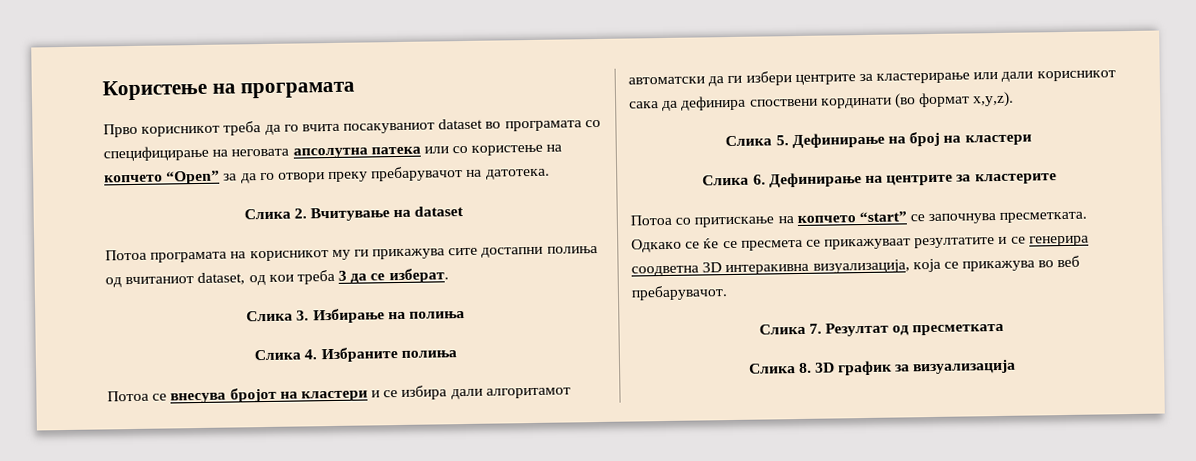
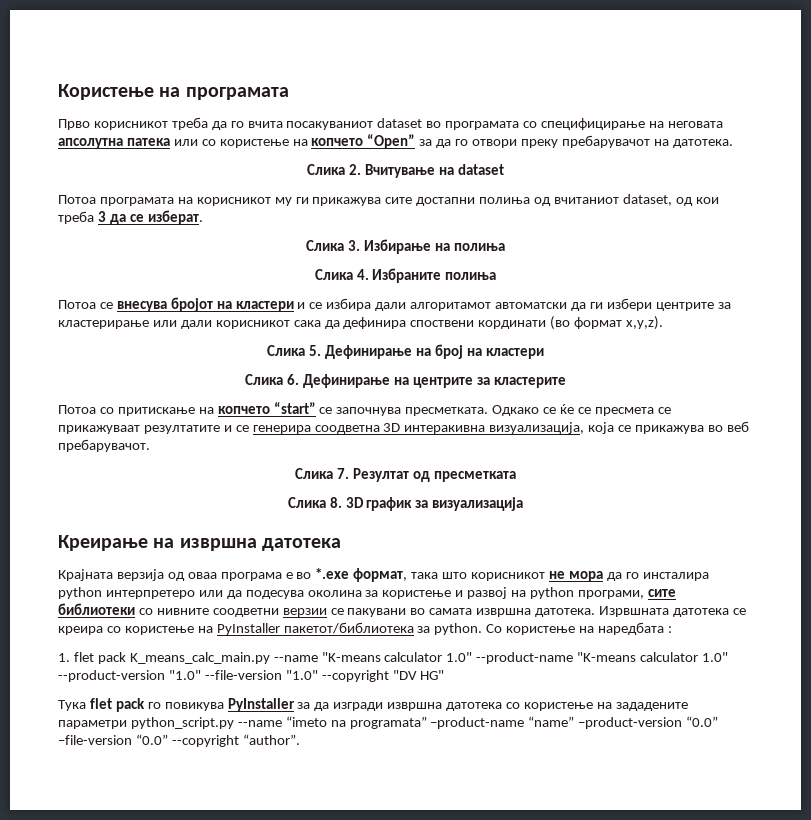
(1017, 367) none -> [58,535,341,551] [58,568,709,582] [58,587,676,599] [58,603,746,617] [58,622,672,635] [58,652,729,664] [58,670,445,682] [58,698,688,712] [58,716,719,729] [58,734,300,747] // Креирање на извршна датотека // Крајната верзија од оваа програма е во *.exe формат, така што корисникот не мора да го инсталира python интерпретеро или да подесува околина за користење и развој на python програми, сите библиотеки со нивните соодветни верзии се пакувани во самата извршна датотека. Изрвшната датотека се креира со користење на PyInstaller пакетот/библиотека за python. Со користење на наредбата : // 1. flet pack K_means_calc_main.py --name "K-means calculator 1.0" --product-name "K-means calculator 1.0" --product-version "1.0" --file-version "1.0" --copyright "DV HG" // Тука flet pack го повикува PyInstaller за да изгради извршна датотека со користење на зададените параметри python_script.py --name “imeto na programata” –product-name “name” –product-version “0.0” –file-version “0.0” --copyright “author”.

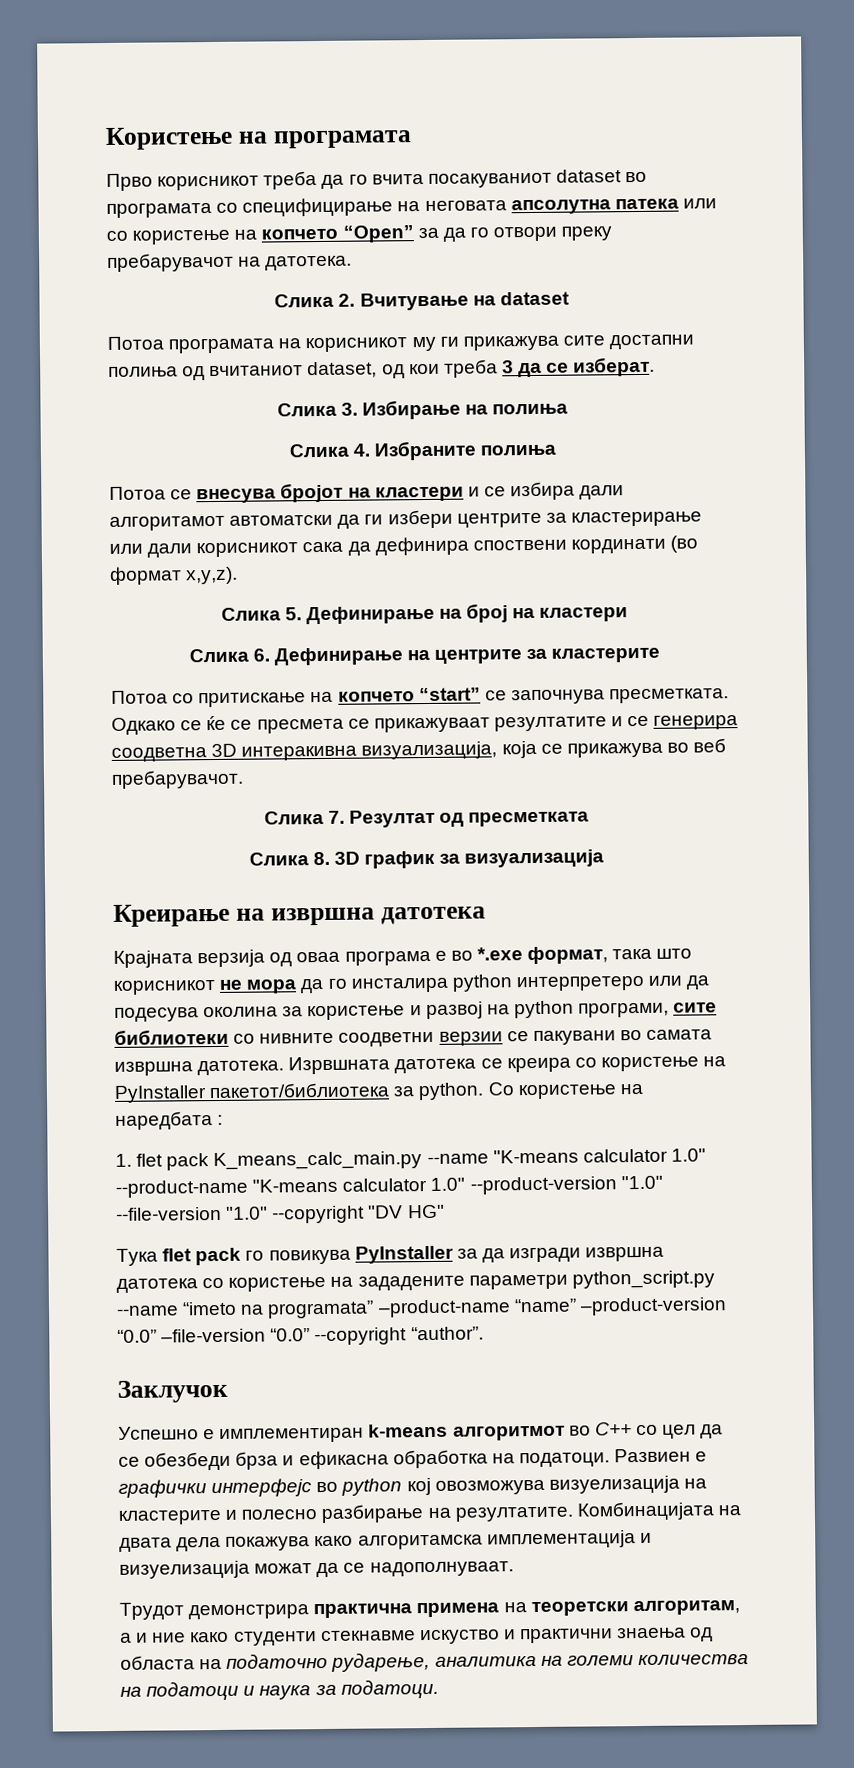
(300, 739) none -> [117,1379,228,1403] [118,1422,724,1443] [118,1448,708,1471] [118,1475,707,1498] [118,1501,741,1525] [119,1530,652,1552] [119,1560,514,1579] [119,1600,740,1620] [120,1627,714,1646] [120,1652,749,1672] [120,1678,439,1701] // Заклучок // Успешно е имплементиран k-means алгоритмот во C++ со цел да се обезбеди брза и ефикасна обработка на податоци. Развиен е графички интерфејс во python кој овозможува визуелизација на кластерите и полесно разбирање на резултатите. Комбинацијата на двата дела покажува како алгоритамска имплементација и визуелизација можат да се надополнуваат. // Трудот демонстрира практична примена на теоретски алгоритам, а и ние како студенти стекнавме искуство и практични знаења од областа на податочно рударење, аналитика на големи количества на податоци и наука за податоци.

